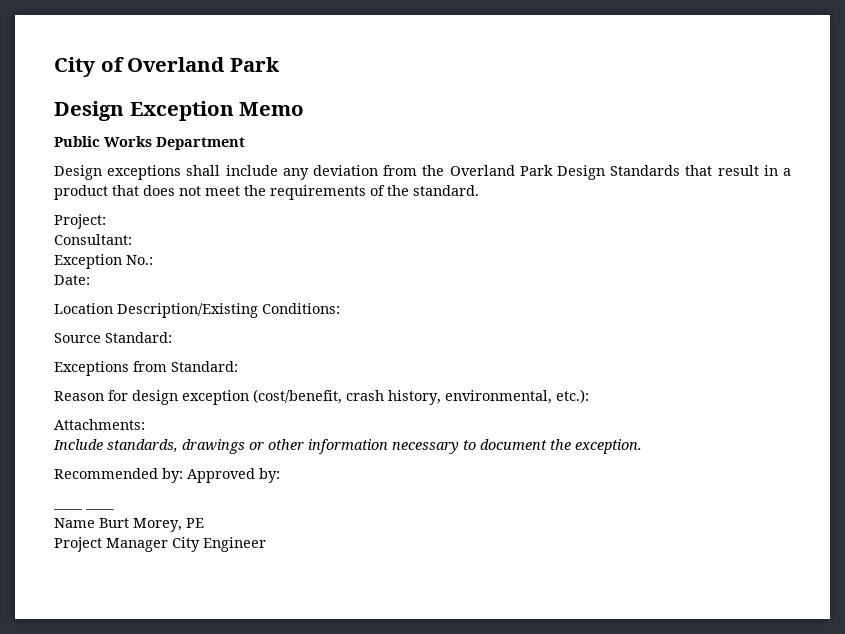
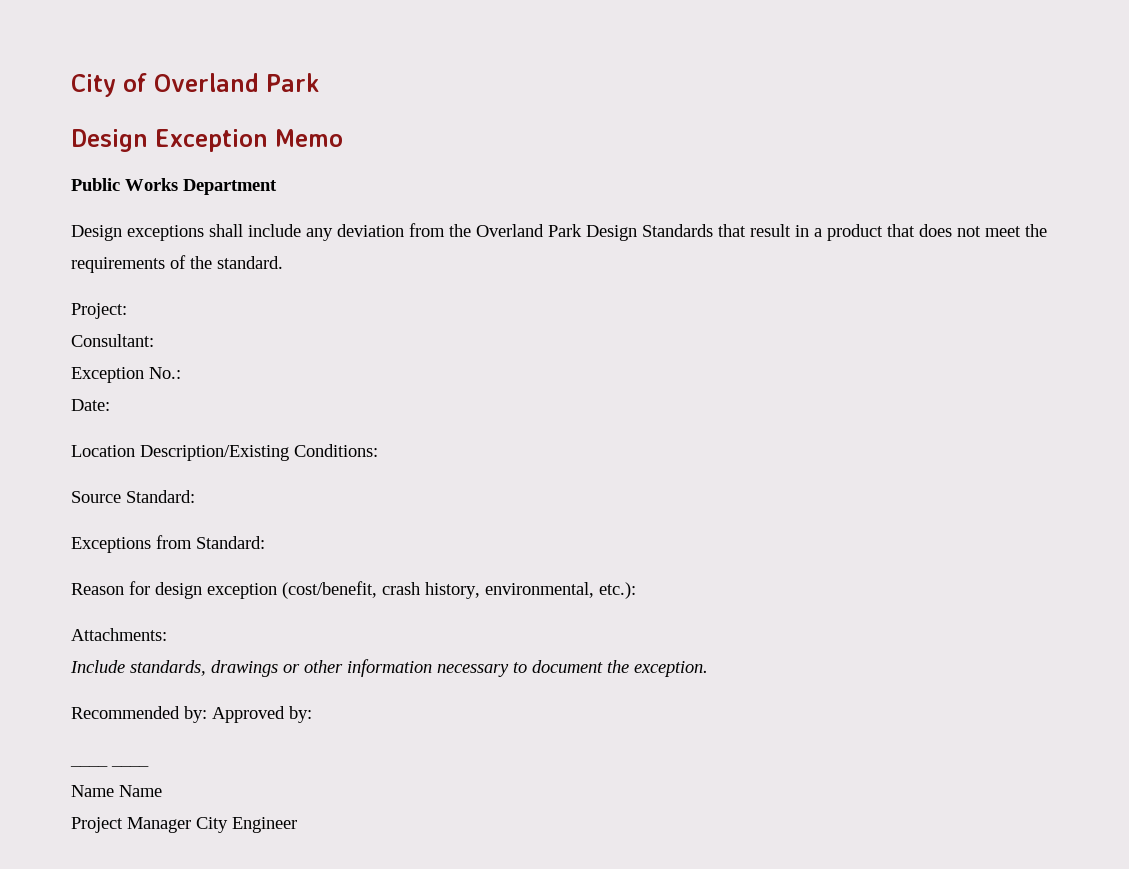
[99,518,204,532] Burt Morey, PE -> [119,785,162,797] Name

